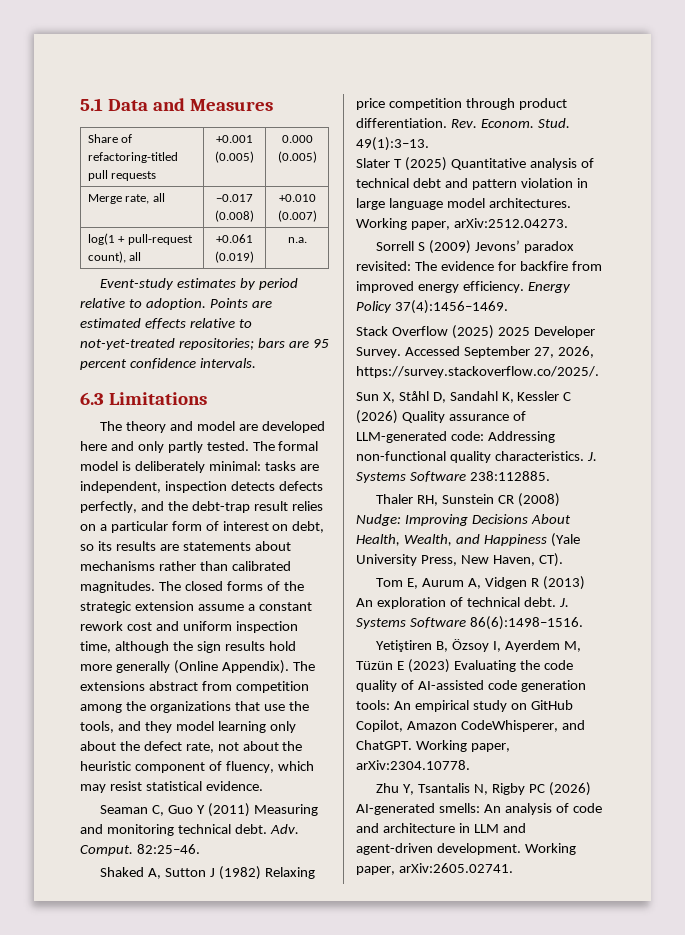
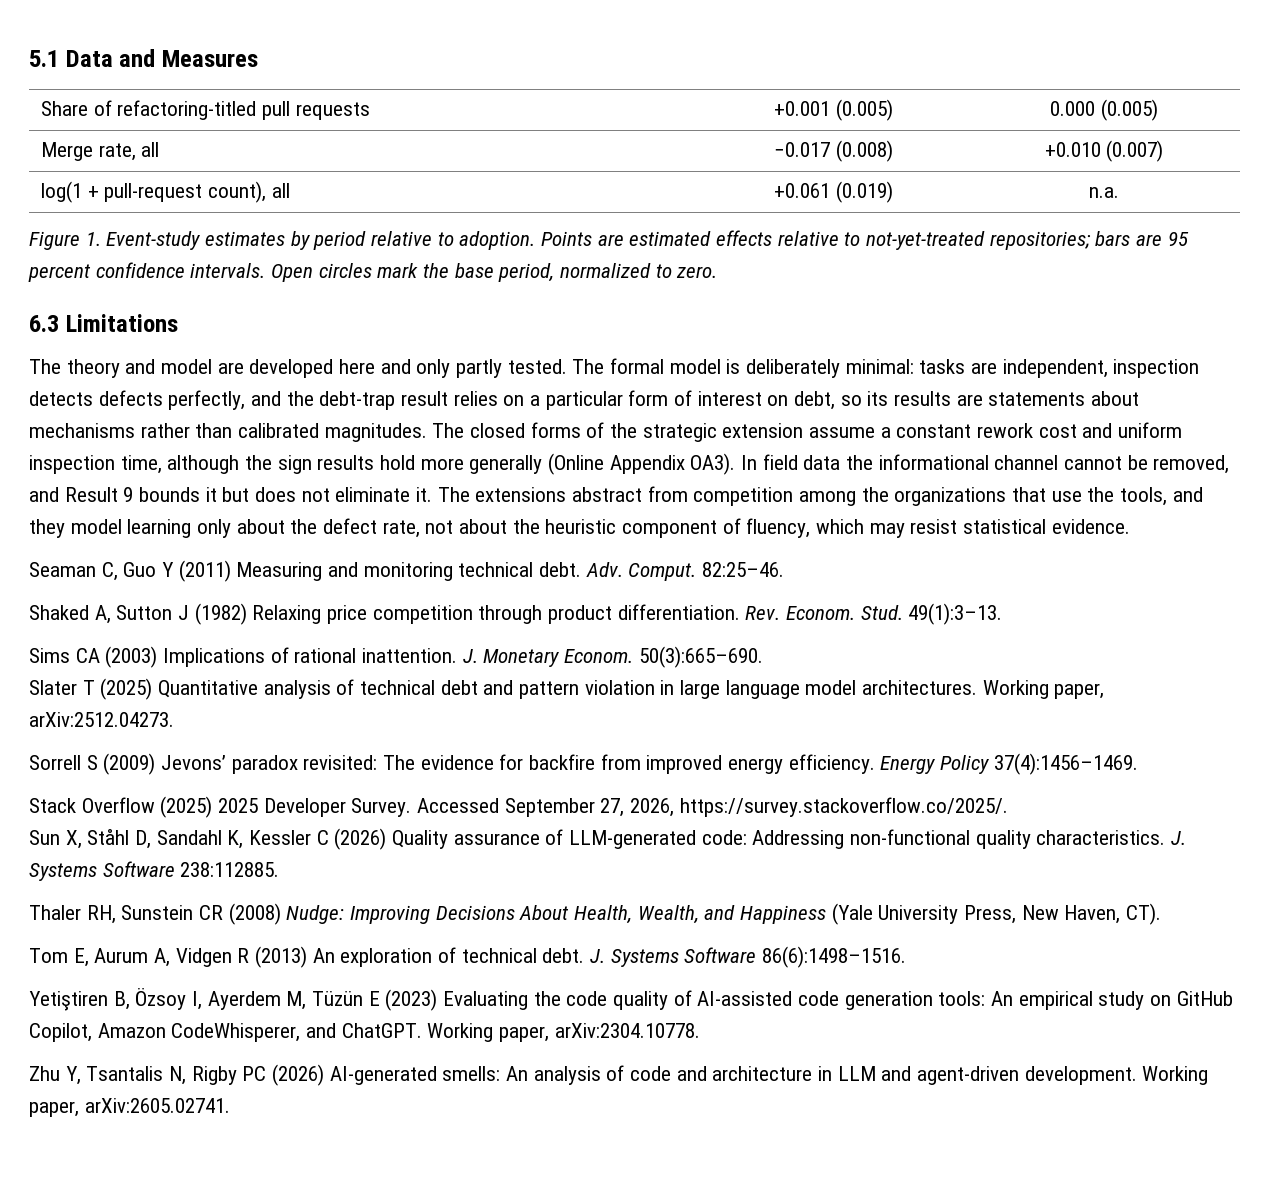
(307, 240) none -> [29,231,101,250] Figure 1.
(256, 363) none -> [271,263,718,282] Open circles mark the base period, normalized to zero.
[221,660,289,674] Appendix). -> [609,453,1230,475] [29,487,433,502] Appendix OA3). In field data the informational channel cannot be removed, and Result 9 bounds it but does not eliminate it.
(429, 144) none -> [29,646,763,668] // Sims CA (2003) Implications of rational inattention. J. Monetary Econom. 50(3):665–690.

